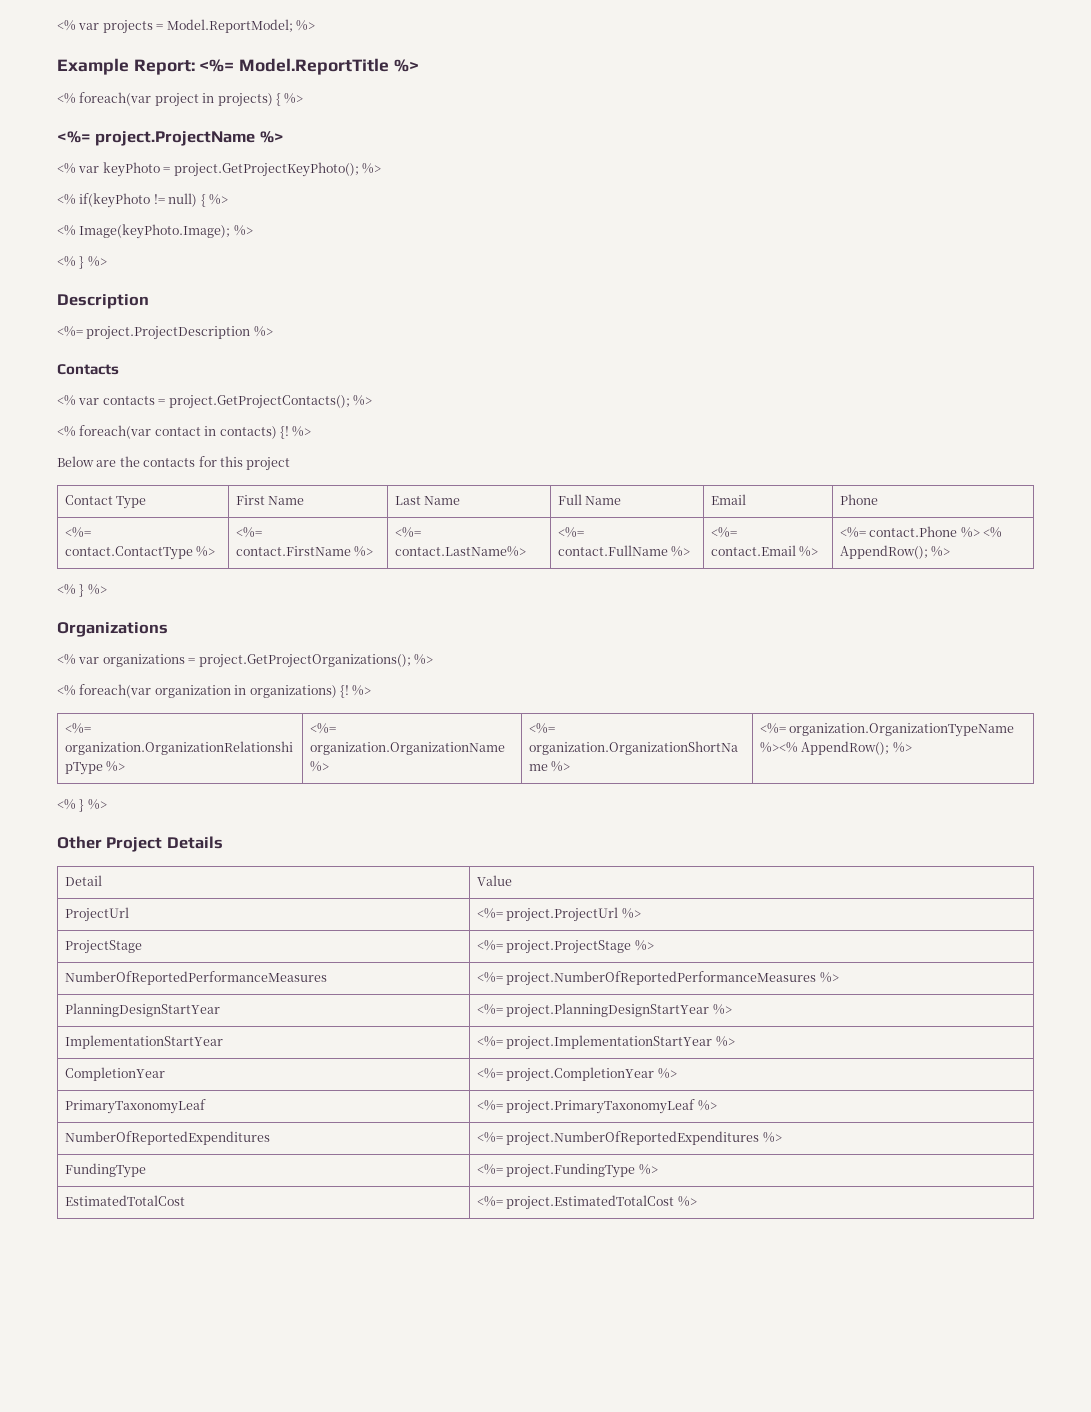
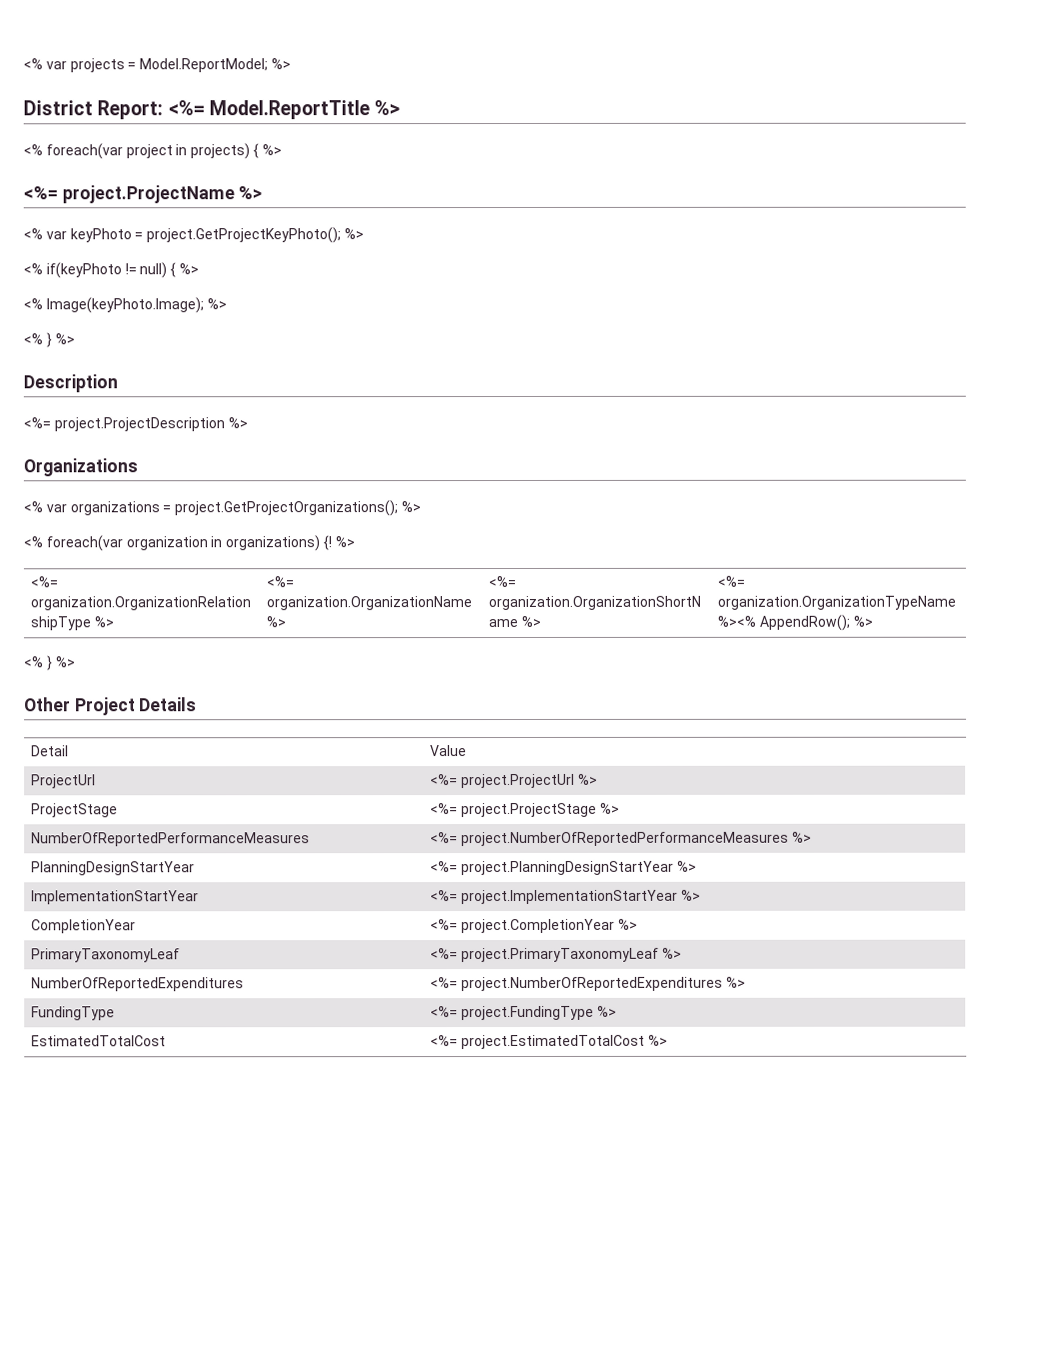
[57,58,129,75] Example -> [23,100,93,116] District
[57,364,119,375] [57,395,372,409] [57,425,312,439] [57,456,291,471] [64,495,147,509] [235,495,305,505] [394,496,461,505] [557,494,622,505] [710,494,746,505] [839,494,878,505] [64,527,91,538] [64,546,216,560] [235,527,262,538] [235,546,374,557] [394,527,421,538] [394,546,526,557] [557,527,584,538] [557,545,691,557] [710,527,737,538] [710,545,819,557] [839,526,1003,538] [839,545,951,559] [57,584,107,597] // Contacts // <% var contacts = project.GetProjectContacts(); %> // <% foreach(var contact in contacts) {! %> // Below are the contacts for this project // Contact Type | First Name | Last Name | Full Name | Email | Phone // <%= contact.ContactType %> | <%= contact.FirstName %> | <%= contact.LastName%> | <%= contact.FullName %> | <%= contact.Email %> | <%= contact.Phone %> <% AppendRow(); %> // <% } %> -> (248, 423) none

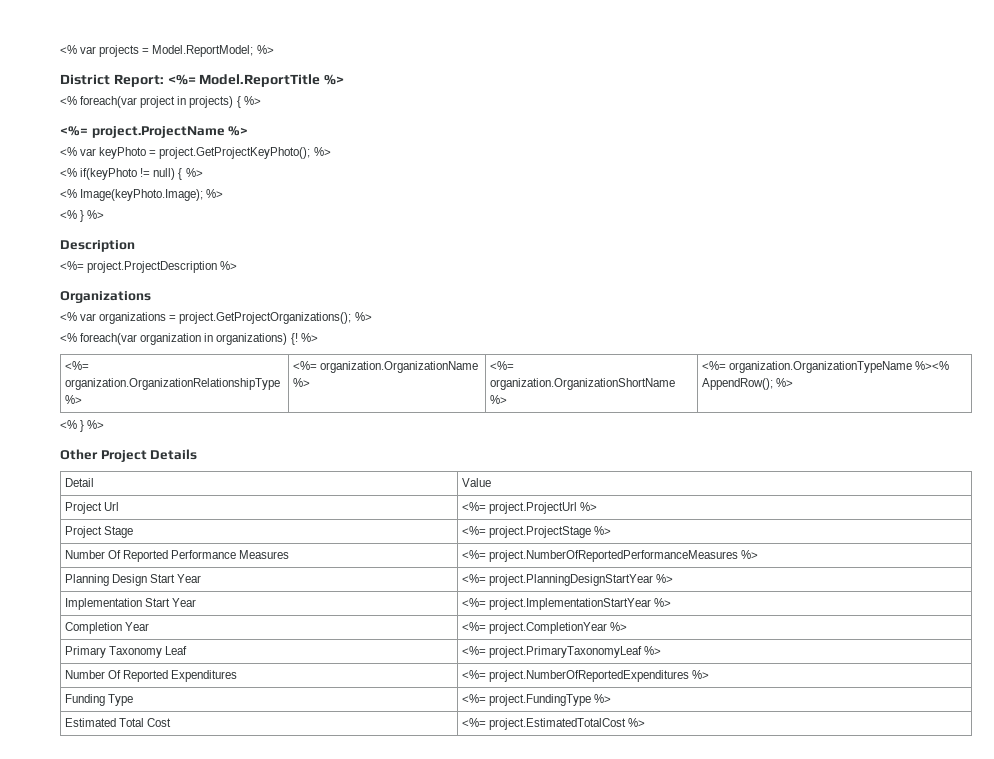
[31,774,97,789] ProjectUrl -> [65,502,120,514] Project Url
[31,803,119,818] ProjectStage -> [65,526,134,538] Project Stage
[31,832,311,847] NumberOfReportedPerformanceMeasures -> [65,550,290,562] Number Of Reported Performance Measures
[31,861,196,876] PlanningDesignStartYear -> [65,574,202,586] Planning Design Start Year
[31,890,200,905] ImplementationStartYear -> [65,598,197,610] Implementation Start Year
[31,919,137,934] CompletionYear -> [65,622,150,634] Completion Year
[31,948,181,963] PrimaryTaxonomyLeaf -> [65,646,188,658] Primary Taxonomy Leaf
[31,977,245,992] NumberOfReportedExpenditures -> [65,670,238,682] Number Of Reported Expenditures
[31,1006,116,1021] FundingType -> [65,694,134,706] Funding Type
[31,1035,167,1047] EstimatedTotalCost -> [65,718,172,727] Estimated Total Cost

